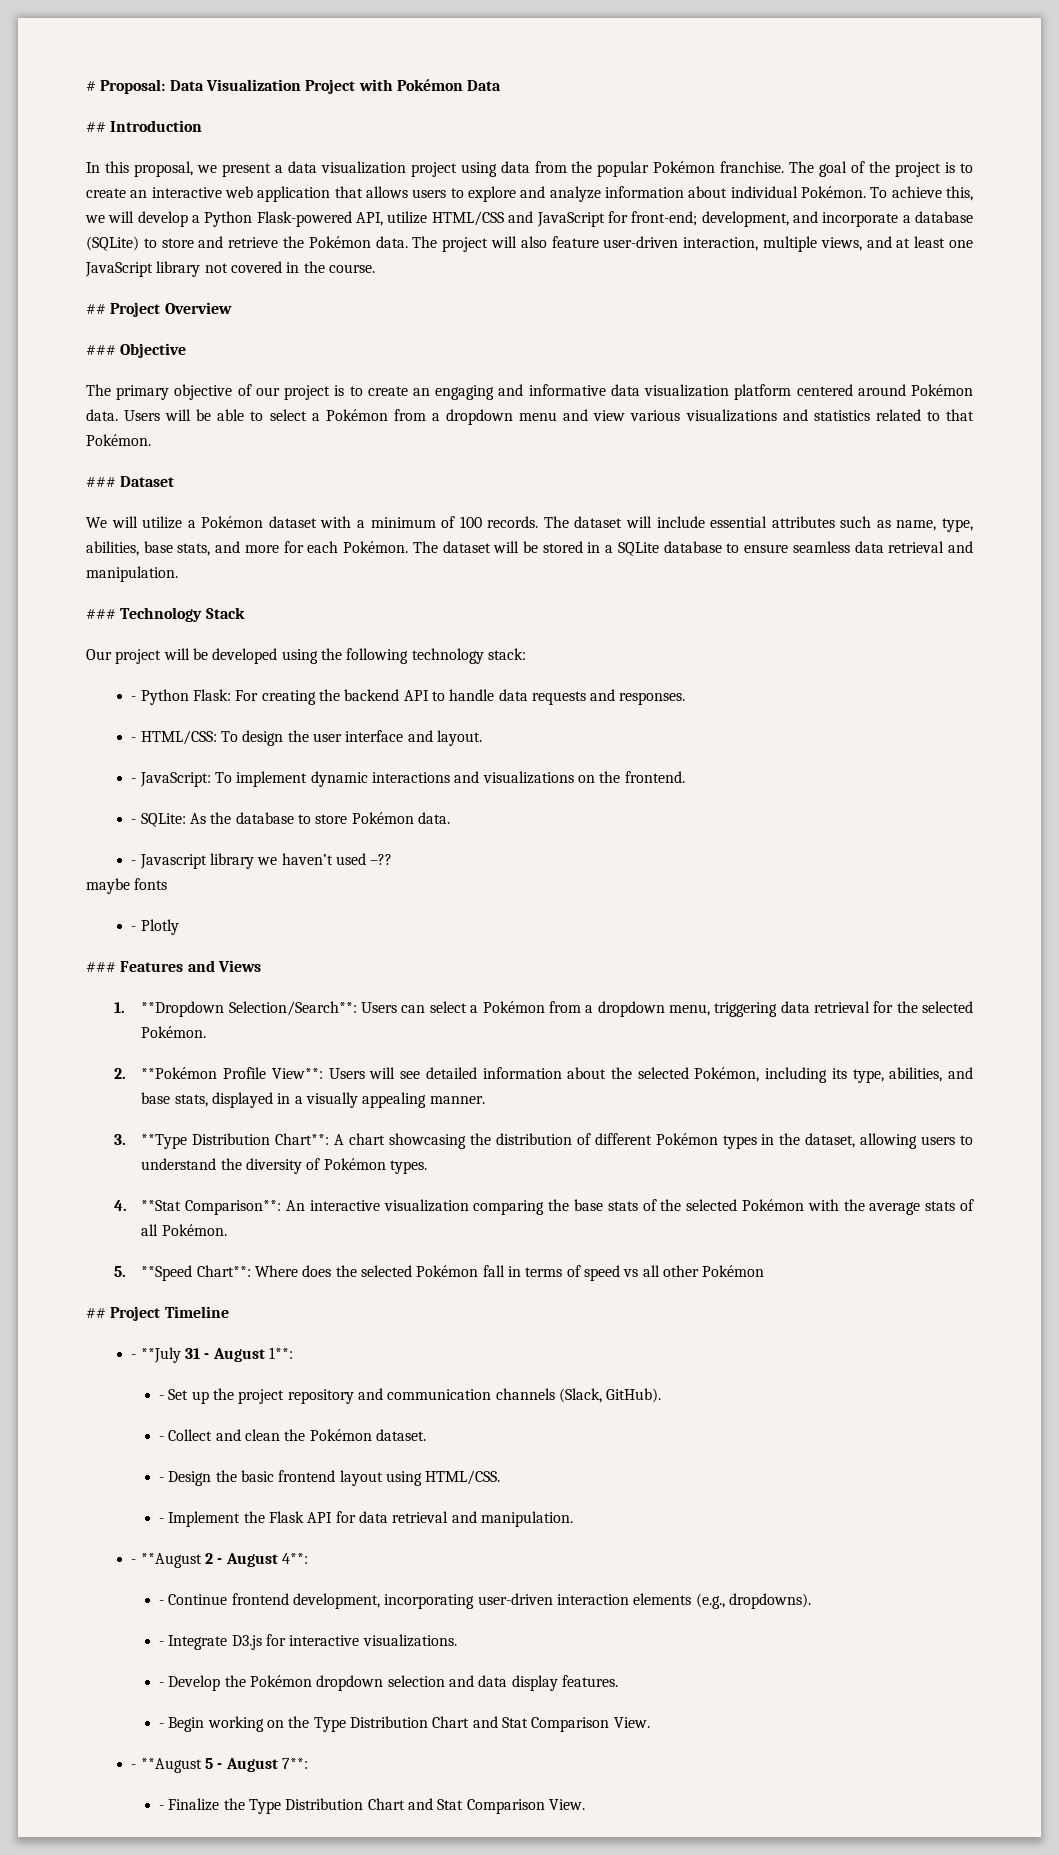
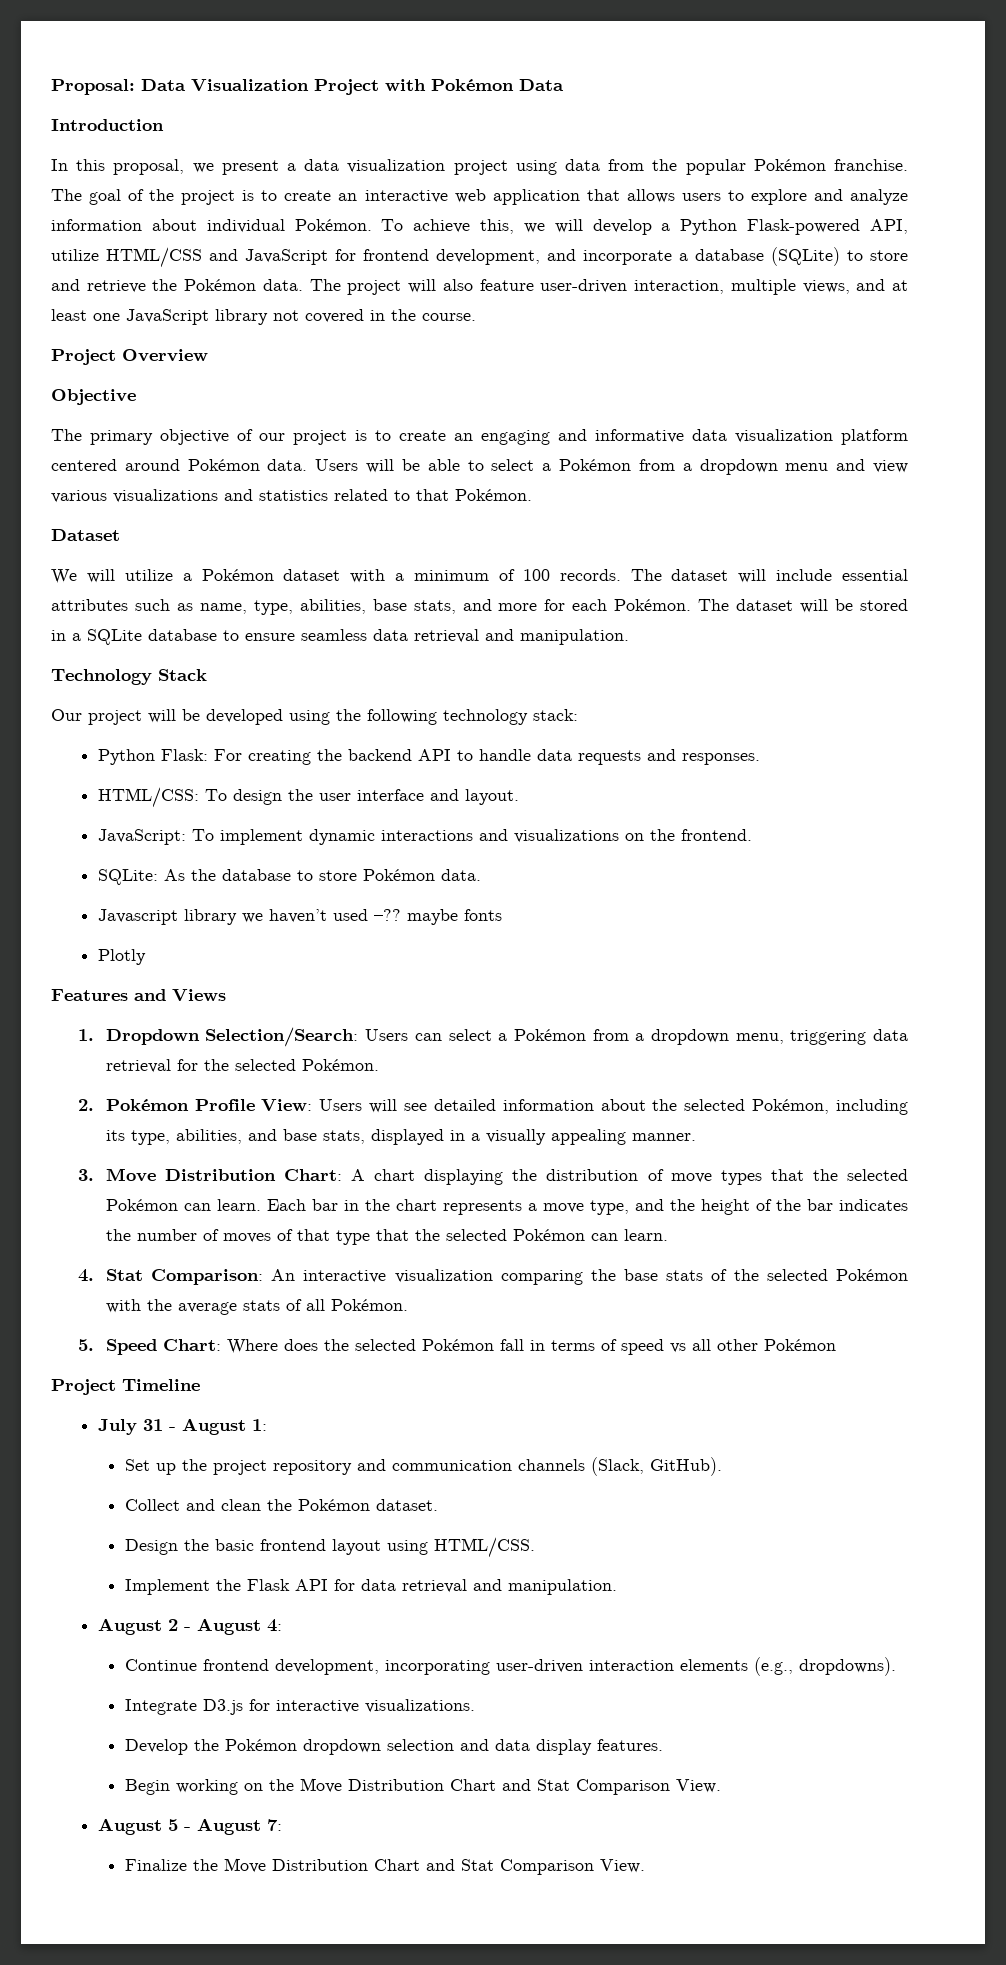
[86,81,96,91] # -> (51, 87) none
[86,122,106,132] ## -> (564, 85) none
[631,211,698,226] front-end; -> [363,249,429,261] frontend
[86,304,106,314] ## -> (476, 317) none
[86,345,116,355] ### -> (208, 355) none
[86,477,116,487] ### -> (532, 495) none
[86,609,116,619] ### -> (629, 637) none
[131,696,137,701] - -> (578, 715) none
[131,737,137,742] - -> (760, 759) none
[131,778,137,783] - -> (519, 797) none
[131,819,137,824] - -> (752, 835) none
[131,860,137,865] - -> (481, 875) none
(393, 859) // -> (401, 915) none
[131,926,137,931] - -> (502, 915) none
[86,962,116,972] ### -> (146, 957) none
[141,1001,357,1017] **Dropdown Selection/Search**: -> [105,1027,359,1047] Dropdown Selection/Search:
[141,1067,323,1079] **Pokémon Profile View**: -> [105,1099,313,1111] Pokémon Profile View:
[141,1133,330,1149] **Type Distribution Chart**: -> [105,1168,342,1182] Move Distribution Chart:
[389,1133,467,1149] showcasing -> [424,1169,504,1185] displaying
[594,1133,974,1149] [141,1158,428,1174] different Pokémon types in the dataset, allowing users to understand the diversity of Pokémon types. -> [670,1169,908,1185] [105,1199,909,1215] [105,1229,668,1245] move types that the selected Pokémon can learn. Each bar in the chart represents a move type, and the height of the bar indicates the number of moves of that type that the selected Pokémon can learn.
[141,1200,282,1215] **Stat Comparison**: -> [105,1269,263,1285] Stat Comparison:
[141,1265,251,1281] **Speed Chart**: -> [105,1339,221,1355] Speed Chart:
[86,1308,106,1318] ## -> (836, 1345) none
[131,1347,181,1363] - **July -> [97,1419,137,1435] July
[268,1347,293,1359] [159,1395,165,1400] 1**: // - -> [251,1419,267,1431] 1: //
[159,1436,165,1441] - -> (722, 1466) none
[159,1477,165,1482] - -> (438, 1505) none
[159,1518,165,1523] - -> (535, 1547) none
[131,1553,202,1568] - **August -> [97,1618,162,1635] August
[281,1553,308,1564] [159,1600,165,1605] 4**: // - -> [266,1619,282,1632] 4: //
[159,1641,165,1646] - -> (896, 1666) none
[159,1682,165,1687] - -> (475, 1706) none
[159,1723,165,1728] - -> (663, 1745) none
[313,1717,346,1732] Type -> [299,1778,342,1793] Move
[131,1758,202,1773] - **August -> [97,1818,162,1835] August
[281,1758,308,1769] [159,1805,165,1810] 7**: // - -> [266,1819,282,1831] 7: //
[248,1799,281,1814] Type -> [223,1858,266,1873] Move

